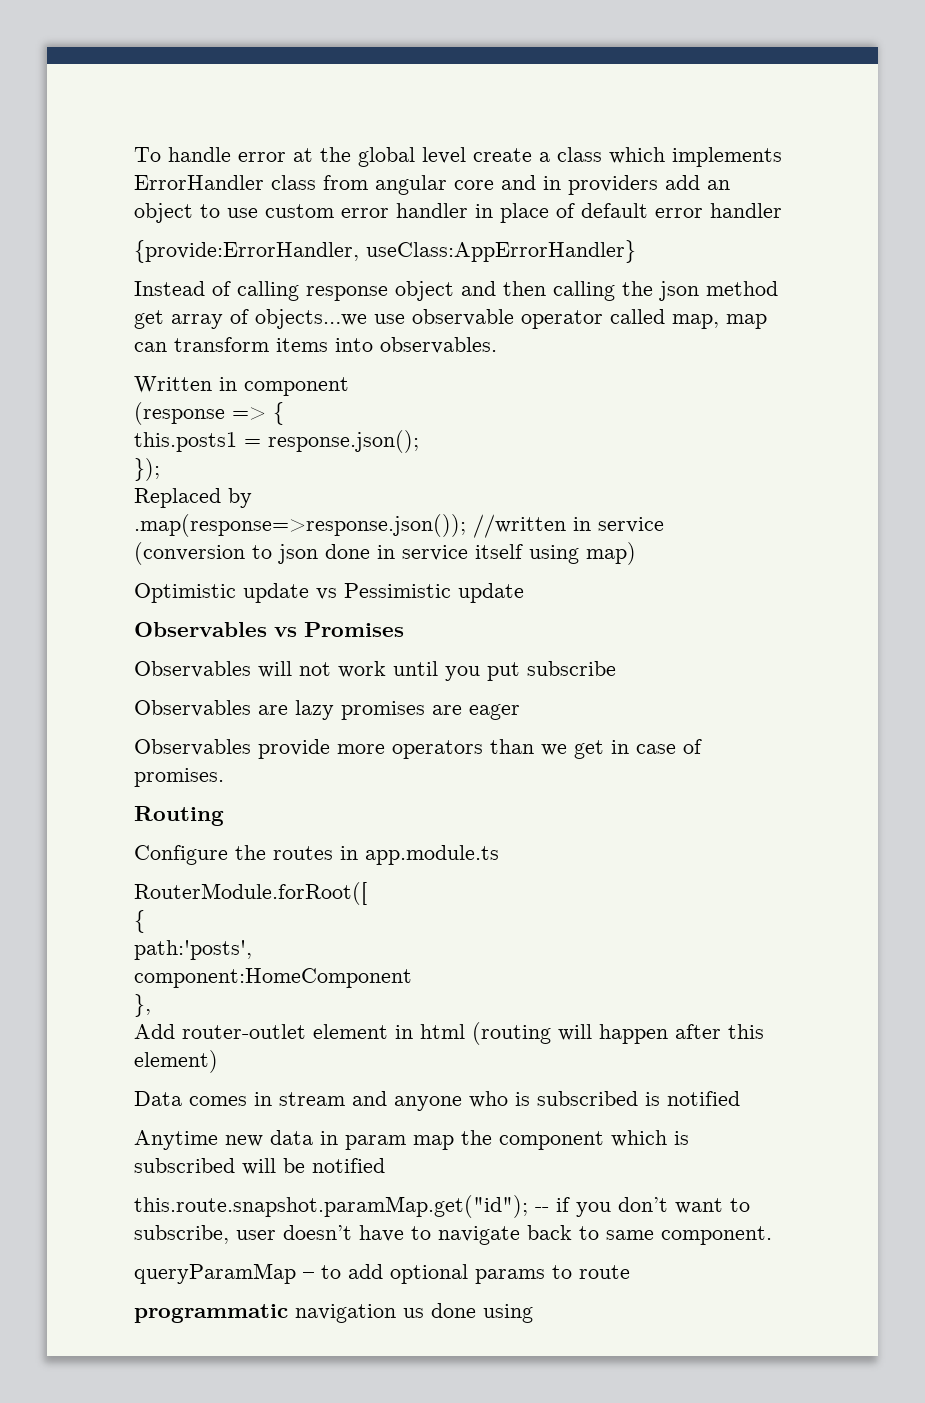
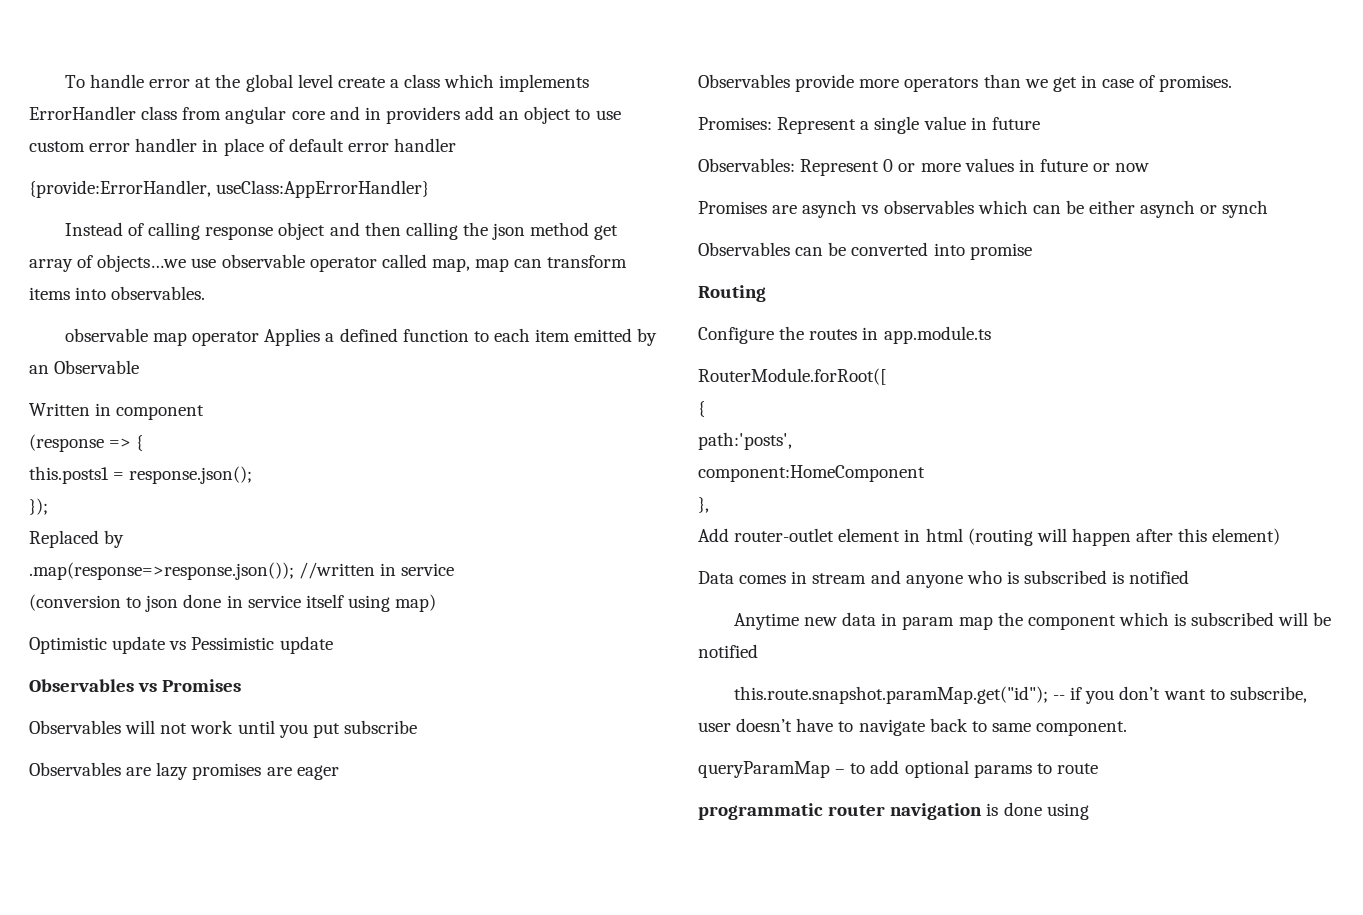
(497, 345) none -> [64,328,658,346] [29,360,140,374] // observable map operator Applies a defined function to each item emitted by an Observable
(224, 777) none -> [698,116,1040,134] [698,158,1150,176] [698,200,1269,218] [698,242,1032,260] // Promises: Represent a single value in future // Observables: Represent 0 or more values in future or now // Promises are asynch vs observables which can be either asynch or synch // Observables can be converted into promise
[295,1304,424,1323] navigation us -> [828,803,999,820] router navigation is

